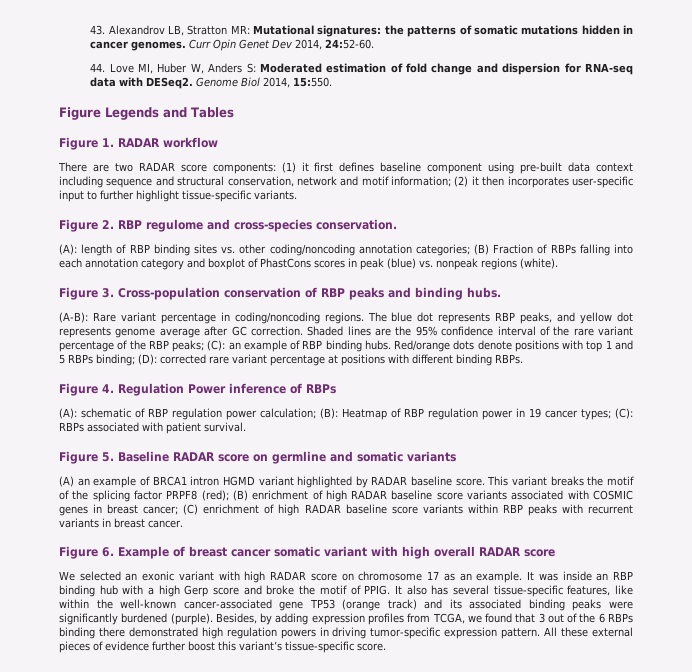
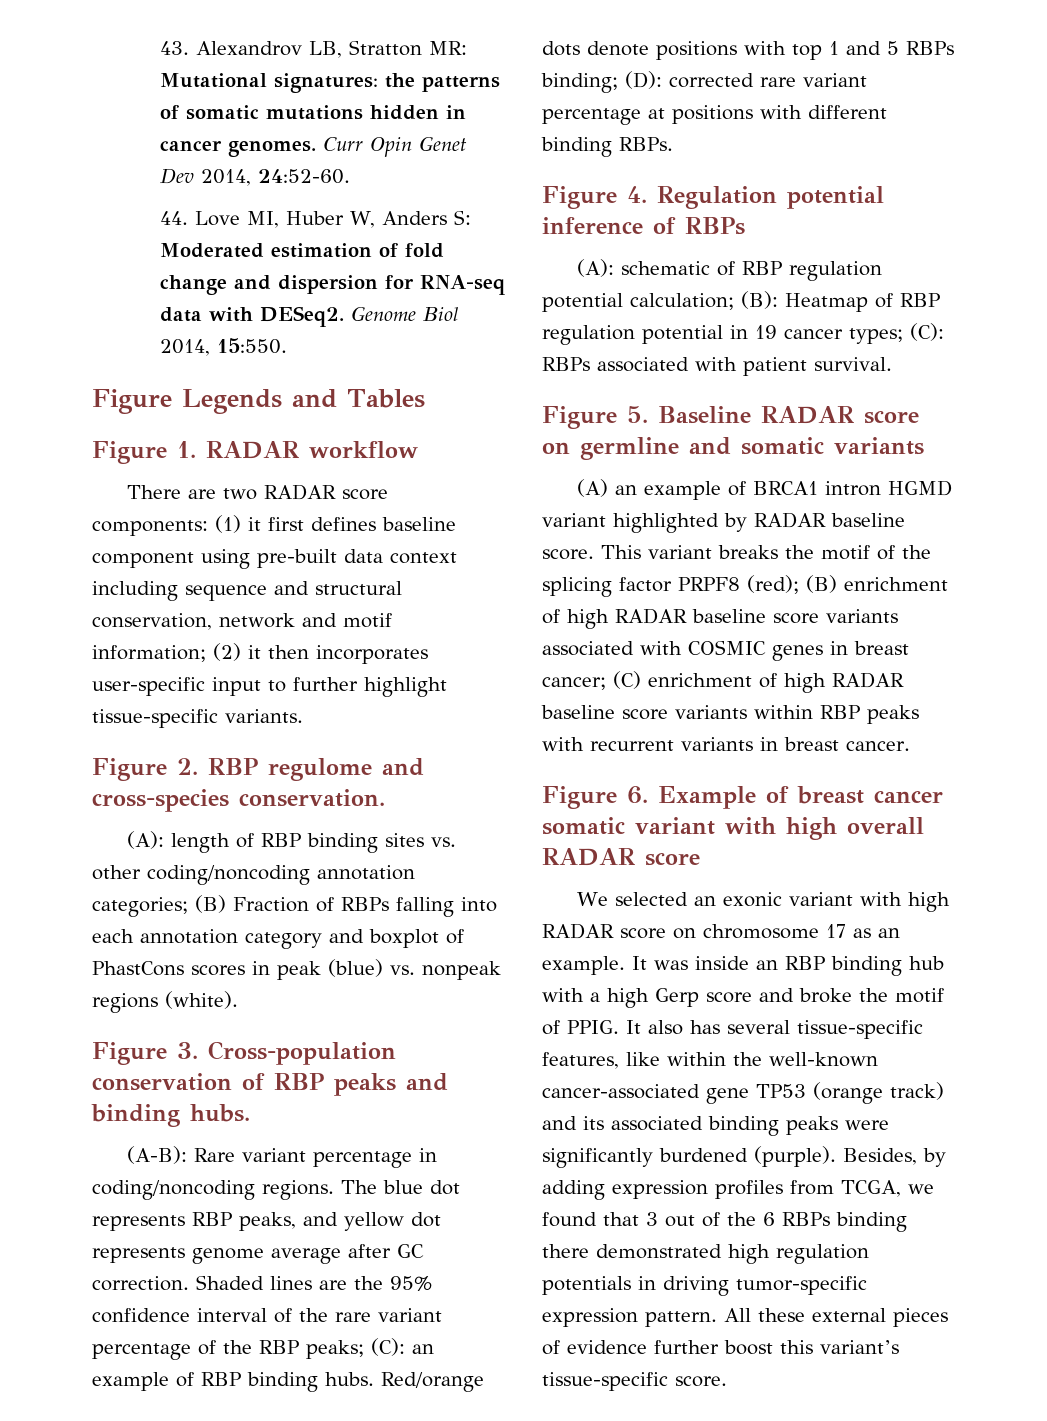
[188,384,226,394] Power -> [787,186,884,209] potential
[226,410,257,420] power -> [542,293,623,312] potential
[482,410,513,420] power -> [642,325,723,344] potential
[280,629,316,639] powers -> [542,1276,631,1295] potentials

